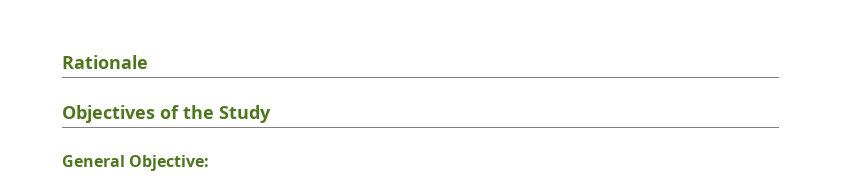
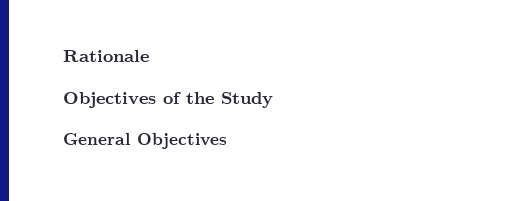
[129,155,210,171] Objective: -> [137,133,227,149] Objectives

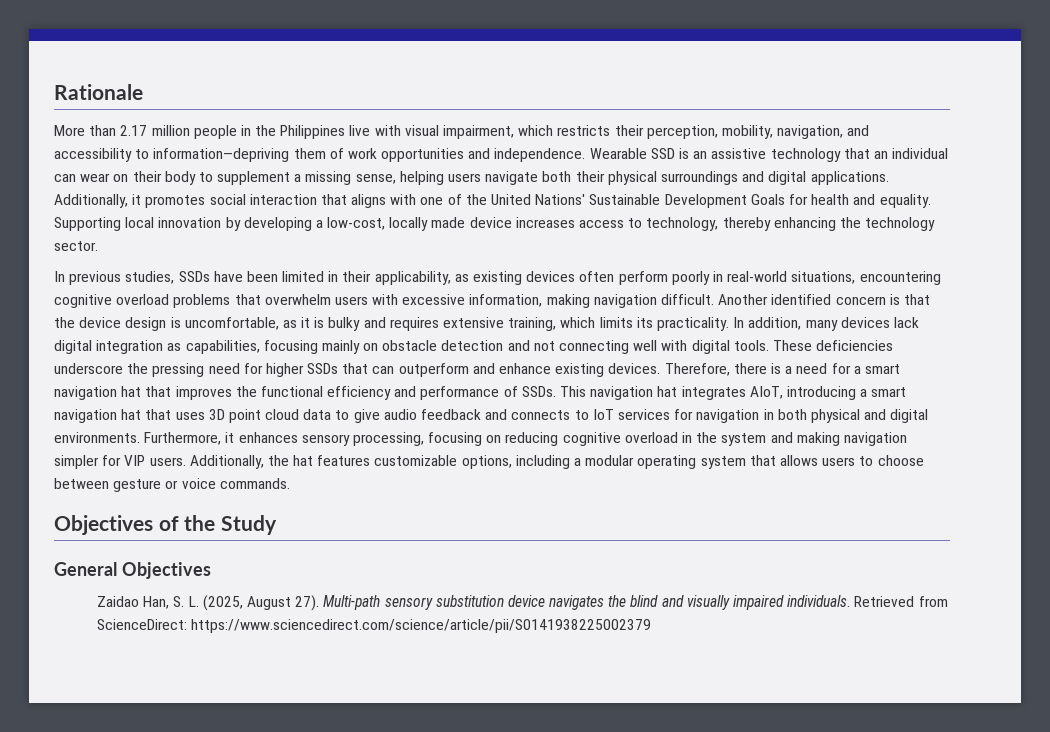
(149, 56) none -> [54,125,870,139] [54,148,949,162] [54,171,889,185] [54,194,931,208] [54,217,936,231] [54,241,98,251] [54,271,941,285] [54,294,930,308] [54,317,919,331] [54,340,894,354] [54,363,900,377] [54,386,907,400] [54,409,929,423] [54,432,907,446] [54,455,924,469] [54,478,290,492] // More than 2.17 million people in the Philippines live with visual impairment, which restricts their perception, mobility, navigation, and accessibility to information—depriving them of work opportunities and independence. Wearable SSD is an assistive technology that an individual can wear on their body to supplement a missing sense, helping users navigate both their physical surroundings and digital applications. Additionally, it promotes social interaction that aligns with one of the United Nations' Sustainable Development Goals for health and equality. Supporting local innovation by developing a low-cost, locally made device increases access to technology, thereby enhancing the technology sector. // In previous studies, SSDs have been limited in their applicability, as existing devices often perform poorly in real-world situations, encountering cognitive overload problems that overwhelm users with excessive information, making navigation difficult. Another identified concern is that the device design is uncomfortable, as it is bulky and requires extensive training, which limits its practicality. In addition, many devices lack digital integration as capabilities, focusing mainly on obstacle detection and not connecting well with digital tools. These deficiencies underscore the pressing need for higher SSDs that can outperform and enhance existing devices. Therefore, there is a need for a smart navigation hat that improves the functional efficiency and performance of SSDs. This navigation hat integrates AIoT, introducing a smart navigation hat that uses 3D point cloud data to give audio feedback and connects to IoT services for navigation in both physical and digital environments. Furthermore, it enhances sensory processing, focusing on reducing cognitive overload in the system and making navigation simpler for VIP users. Additionally, the hat features customizable options, including a modular operating system that allows users to choose between gesture or voice commands.
(227, 141) none -> [97,595,948,611] [97,619,652,633] // Zaidao Han, S. L. (2025, August 27). Multi-path sensory substitution device navigates the blind and visually impaired individuals. Retrieved from ScienceDirect: https://www.sciencedirect.com/science/article/pii/S0141938225002379

